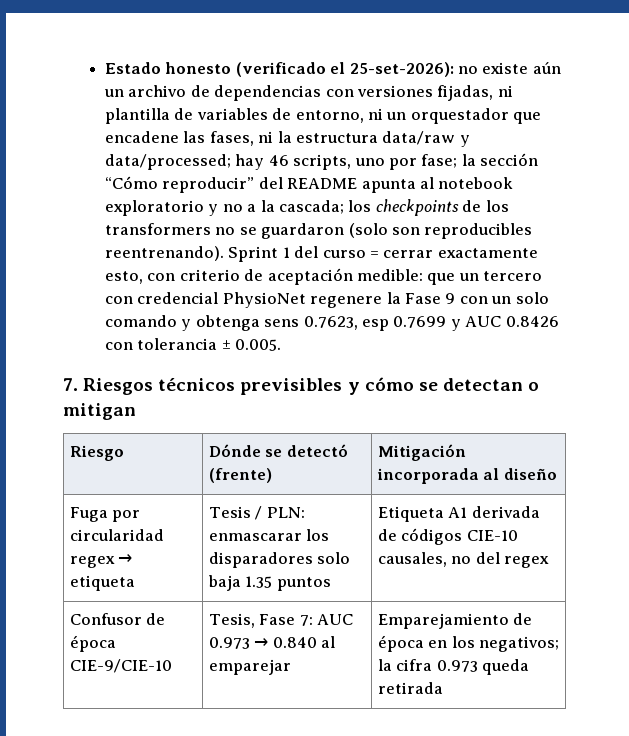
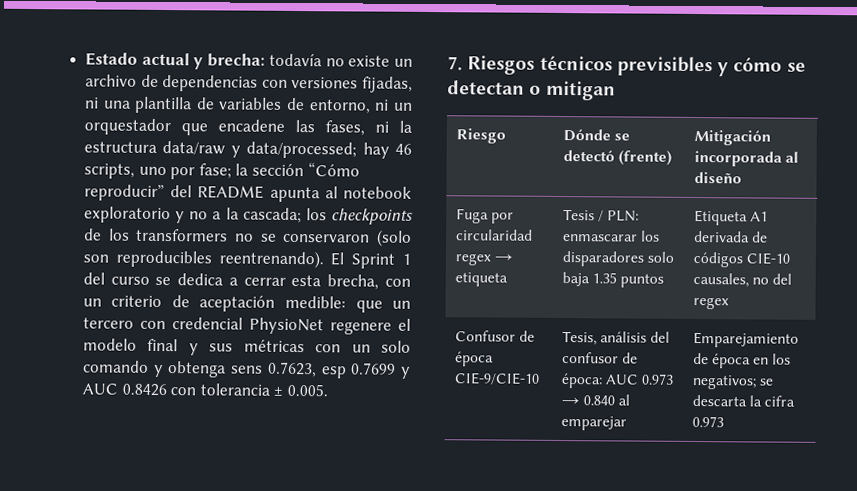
[165,62,454,77] honesto (verificado el 25-set-2026): -> [141,52,322,70] actual y brecha: todavía
[532,62,561,74] aún -> (391, 61) none
(513, 91) none -> [103,100,131,109] una
[261,223,345,239] guardaron -> [283,233,371,243] conservaron
(224, 253) none -> [330,252,345,266] El
[369,248,538,258] [104,271,176,284] = cerrar exactamente esto, con -> [155,273,412,290] [82,298,102,307] se dedica a cerrar esta brecha, con un
[386,292,456,304] la Fase 9 -> [398,318,411,331] [82,338,305,356] el modelo final y sus métricas
[259,614,313,626] Fase 7: -> [599,331,671,343] [561,351,638,364] [560,372,603,389] análisis del confusor de época:
(560, 644) none -> [758,378,774,386] [691,394,747,407] se descarta
[482,659,530,675] [377,682,443,694] queda retirada -> (724, 421) none

